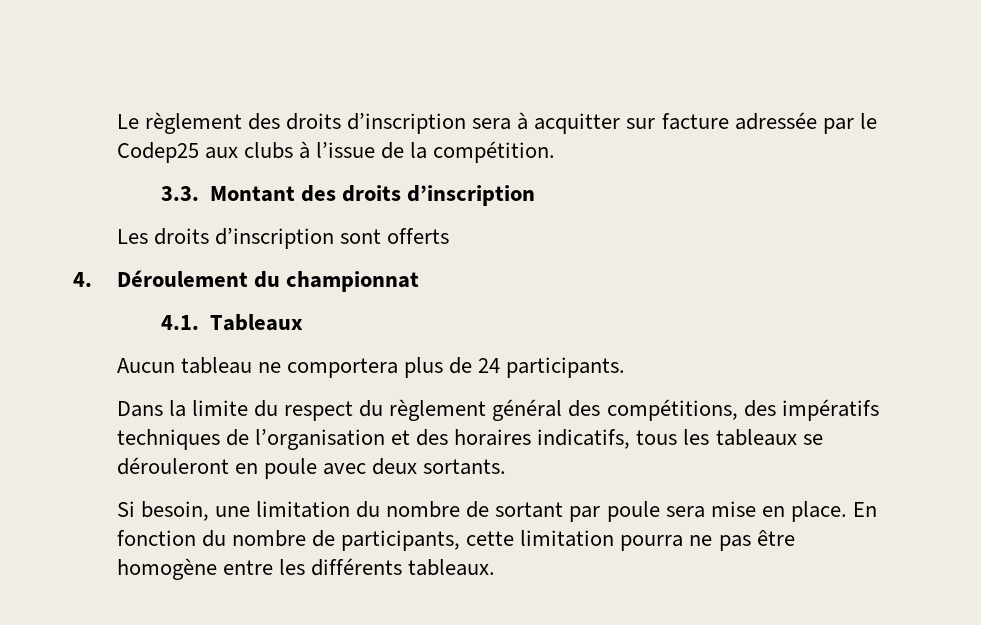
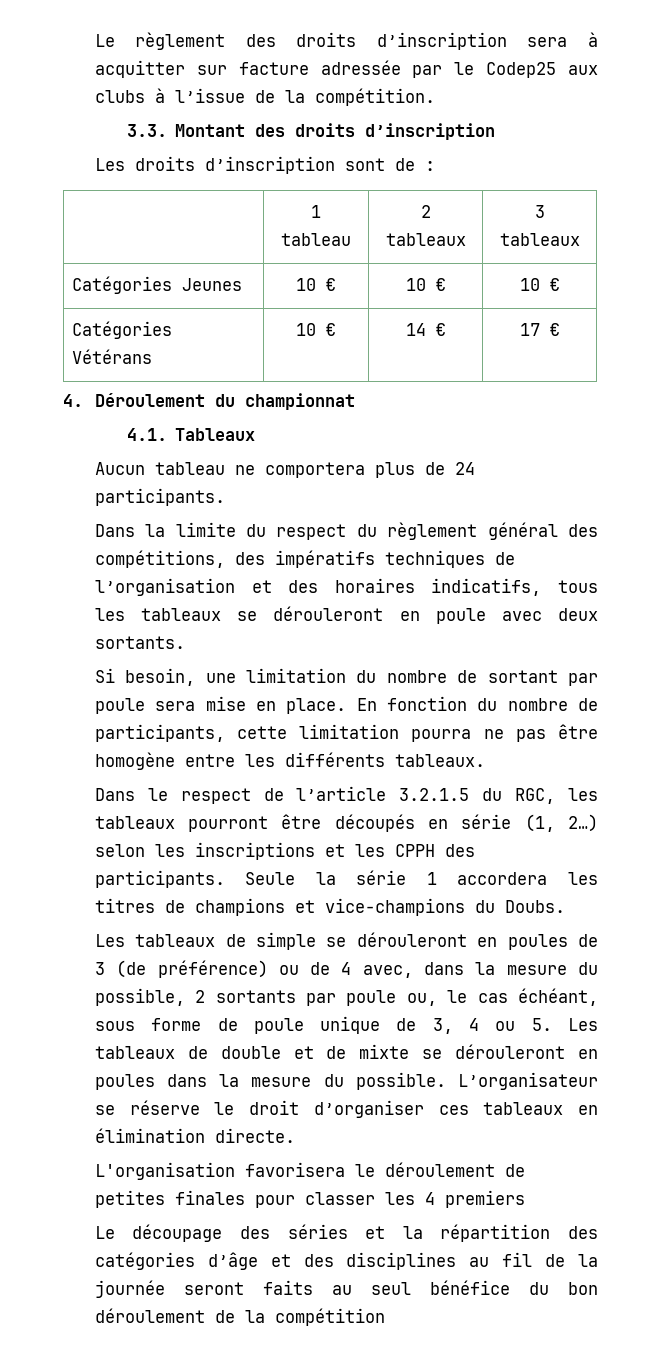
[387,228,450,244] offerts -> [394,158,435,171] [311,205,321,218] [281,233,351,246] [420,205,431,218] [385,233,466,246] [534,205,545,218] [499,233,580,246] [72,276,243,294] [296,278,336,291] [405,278,446,291] [519,278,560,291] [72,321,173,339] [72,349,153,364] [296,323,336,336] [405,323,446,336] [519,323,560,336] de : // | 1 tableau | 2 tableaux | 3 tableaux // Catégories Jeunes | 10 € | 10 € | 10 € // Catégories Vétérans | 10 € | 14 € | 17 €
(496, 567) none -> [94,786,598,804] [94,814,599,832] [94,842,475,860] [94,870,599,888] [94,898,565,916] [94,932,598,950] [94,960,598,978] [94,988,598,1006] [94,1016,598,1034] [94,1044,598,1059] [94,1072,599,1090] [94,1100,598,1118] [94,1128,295,1143] [94,1162,525,1180] [94,1190,525,1208] [94,1224,599,1242] [94,1252,598,1270] [94,1280,598,1298] [94,1308,385,1326] // Dans le respect de l’article 3.2.1.5 du RGC, les tableaux pourront être découpés en série (1, 2…) selon les inscriptions et les CPPH des participants. Seule la série 1 accordera les titres de champions et vice-champions du Doubs. // Les tableaux de simple se dérouleront en poules de 3 (de préférence) ou de 4 avec, dans la mesure du possible, 2 sortants par poule ou, le cas échéant, sous forme de poule unique de 3, 4 ou 5. Les tableaux de double et de mixte se dérouleront en poules dans la mesure du possible. L’organisateur se réserve le droit d’organiser ces tableaux en élimination directe. // L'organisation favorisera le déroulement de petites finales pour classer les 4 premiers // Le découpage des séries et la répartition des catégories d’âge et des disciplines au fil de la journée seront faits au seul bénéfice du bon déroulement de la compétition

